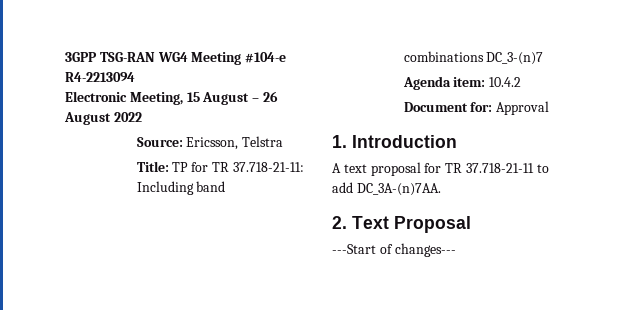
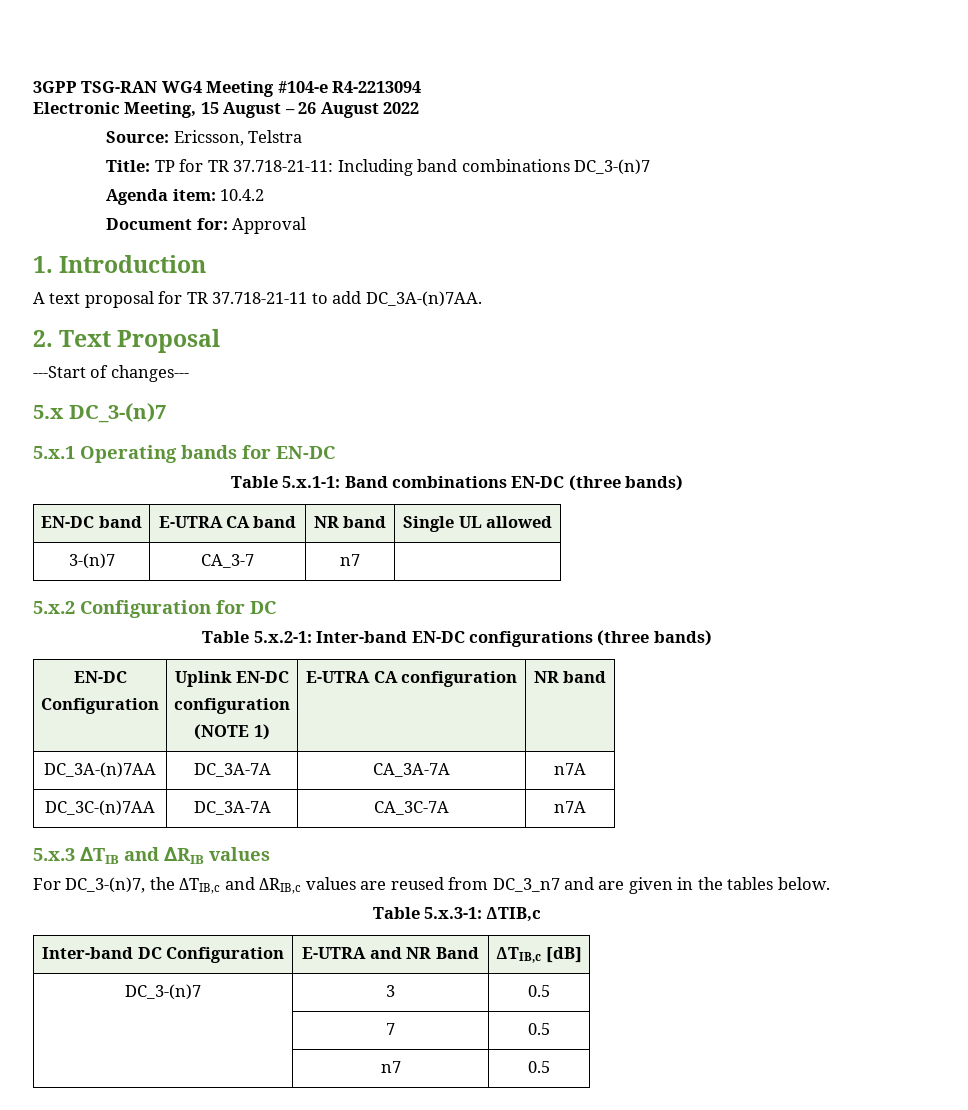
(456, 250) none -> [33,403,166,423] [33,445,335,463] [230,475,684,491] [41,516,142,528] [158,516,297,528] [313,516,387,528] [403,516,552,532] [68,553,115,569] [201,554,254,568] [340,554,360,566] [33,600,276,618] [202,630,712,647] [73,671,127,683] [41,698,159,714] [174,671,290,687] [174,698,290,714] [194,724,270,740] [306,671,517,687] [533,671,607,683] [44,762,156,778] [193,763,271,777] [373,763,450,777] [554,763,586,775] [45,800,155,816] [193,801,271,815] [374,801,449,815] [554,801,586,813] [33,847,270,864] [33,877,830,894] [372,907,542,922] [42,947,284,963] [302,947,479,959] [496,947,582,963] [125,984,201,1000] [386,985,395,997] [528,985,550,997] [386,1023,395,1035] [528,1023,550,1035] [380,1061,401,1073] [528,1061,550,1073] // 5.x DC_3-(n)7 // 5.x.1 Operating bands for EN-DC // Table 5.x.1-1: Band combinations EN-DC (three bands) // EN-DC band | E-UTRA CA band | NR band | Single UL allowed // 3-(n)7 | CA_3-7 | n7 | // 5.x.2 Configuration for DC // Table 5.x.2-1: Inter-band EN-DC configurations (three bands) // EN-DC // Configuration | Uplink EN-DC // configuration // (NOTE 1) | E-UTRA CA configuration | NR band // DC_3A-(n)7AA | DC_3A-7A | CA_3A-7A | n7A // DC_3C-(n)7AA | DC_3A-7A | CA_3C-7A | n7A // 5.x.3 ∆TIB and ∆RIB values // For DC_3-(n)7, the ΔTIB,c and ΔRIB,c values are reused from DC_3_n7 and are given in the tables below. // Table 5.x.3-1: ΔTIB,c // Inter-band DC Configuration | E-UTRA and NR Band | ΔTIB,c [dB] // DC_3-(n)7 | 3 | 0.5 // | 7 | 0.5 // | n7 | 0.5

